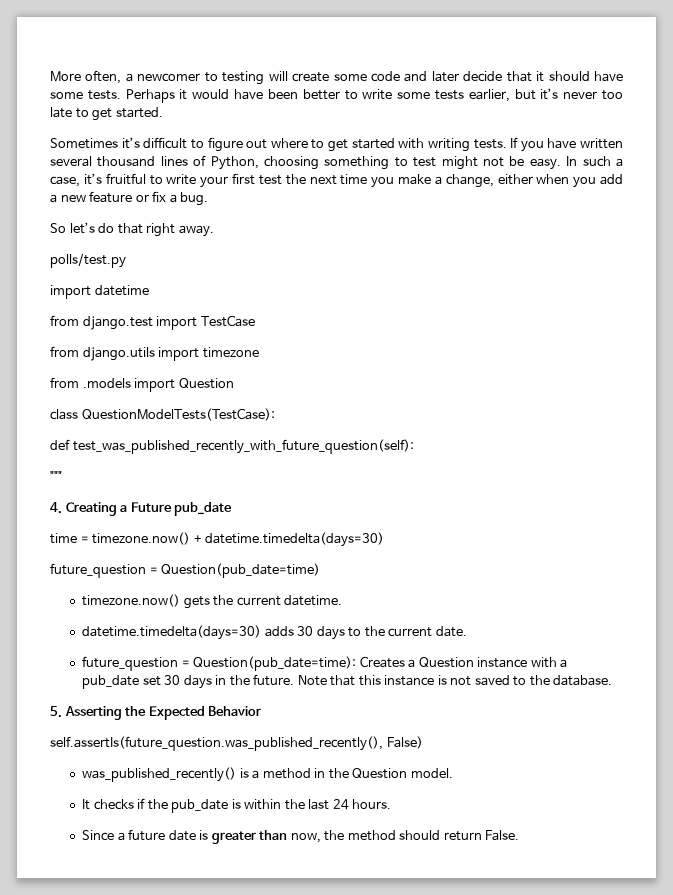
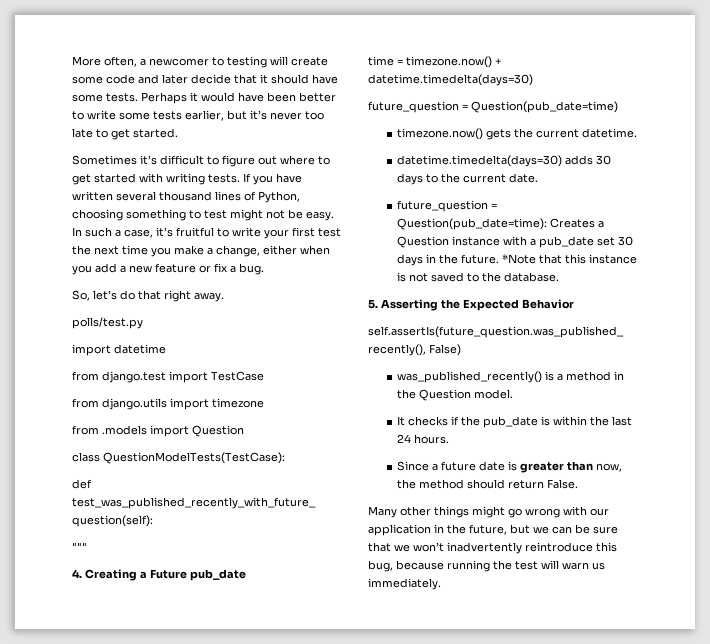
[50,223,66,233] So -> [72,290,90,301] So,
[297,675,327,686] Note -> [501,254,536,264] *Note
(520, 835) none -> [368,506,609,518] [368,524,618,536] [368,542,617,554] [368,560,605,572] [368,578,441,590] // Many other things might go wrong with our application in the future, but we can be sure that we won’t inadvertently reintroduce this bug, because running the test will warn us immediately.

